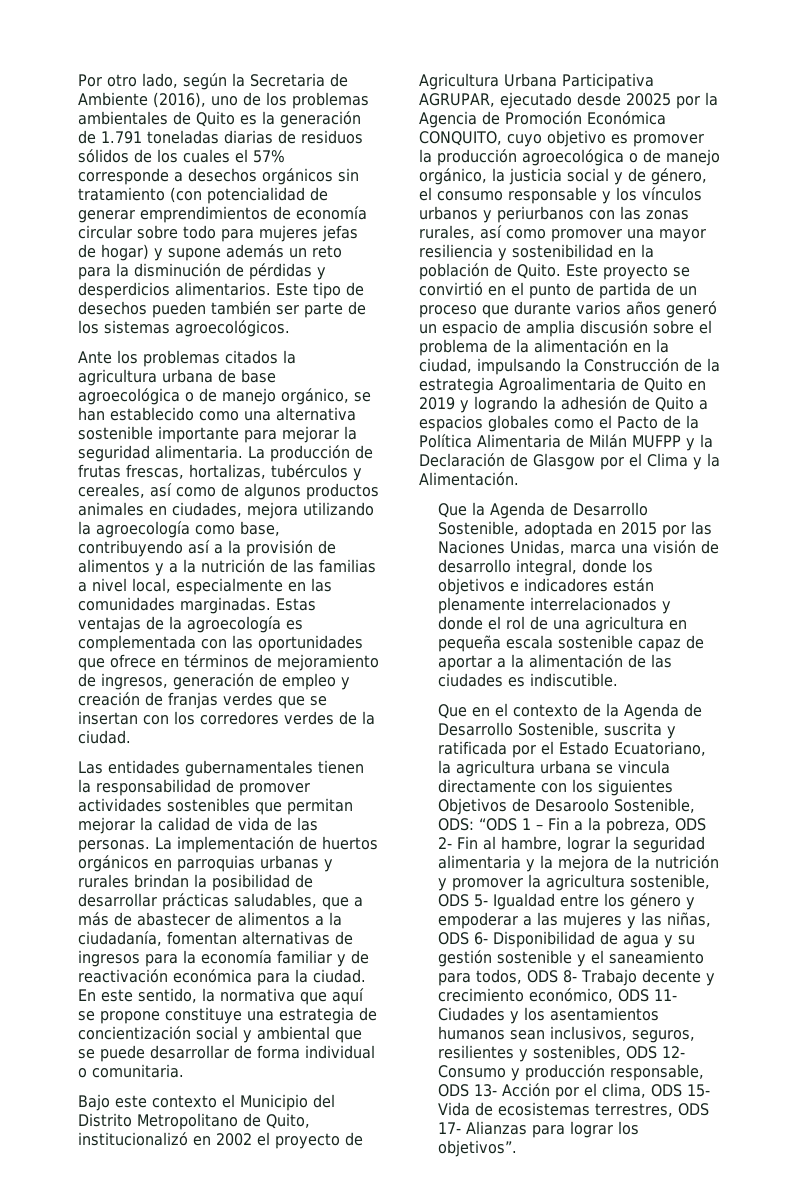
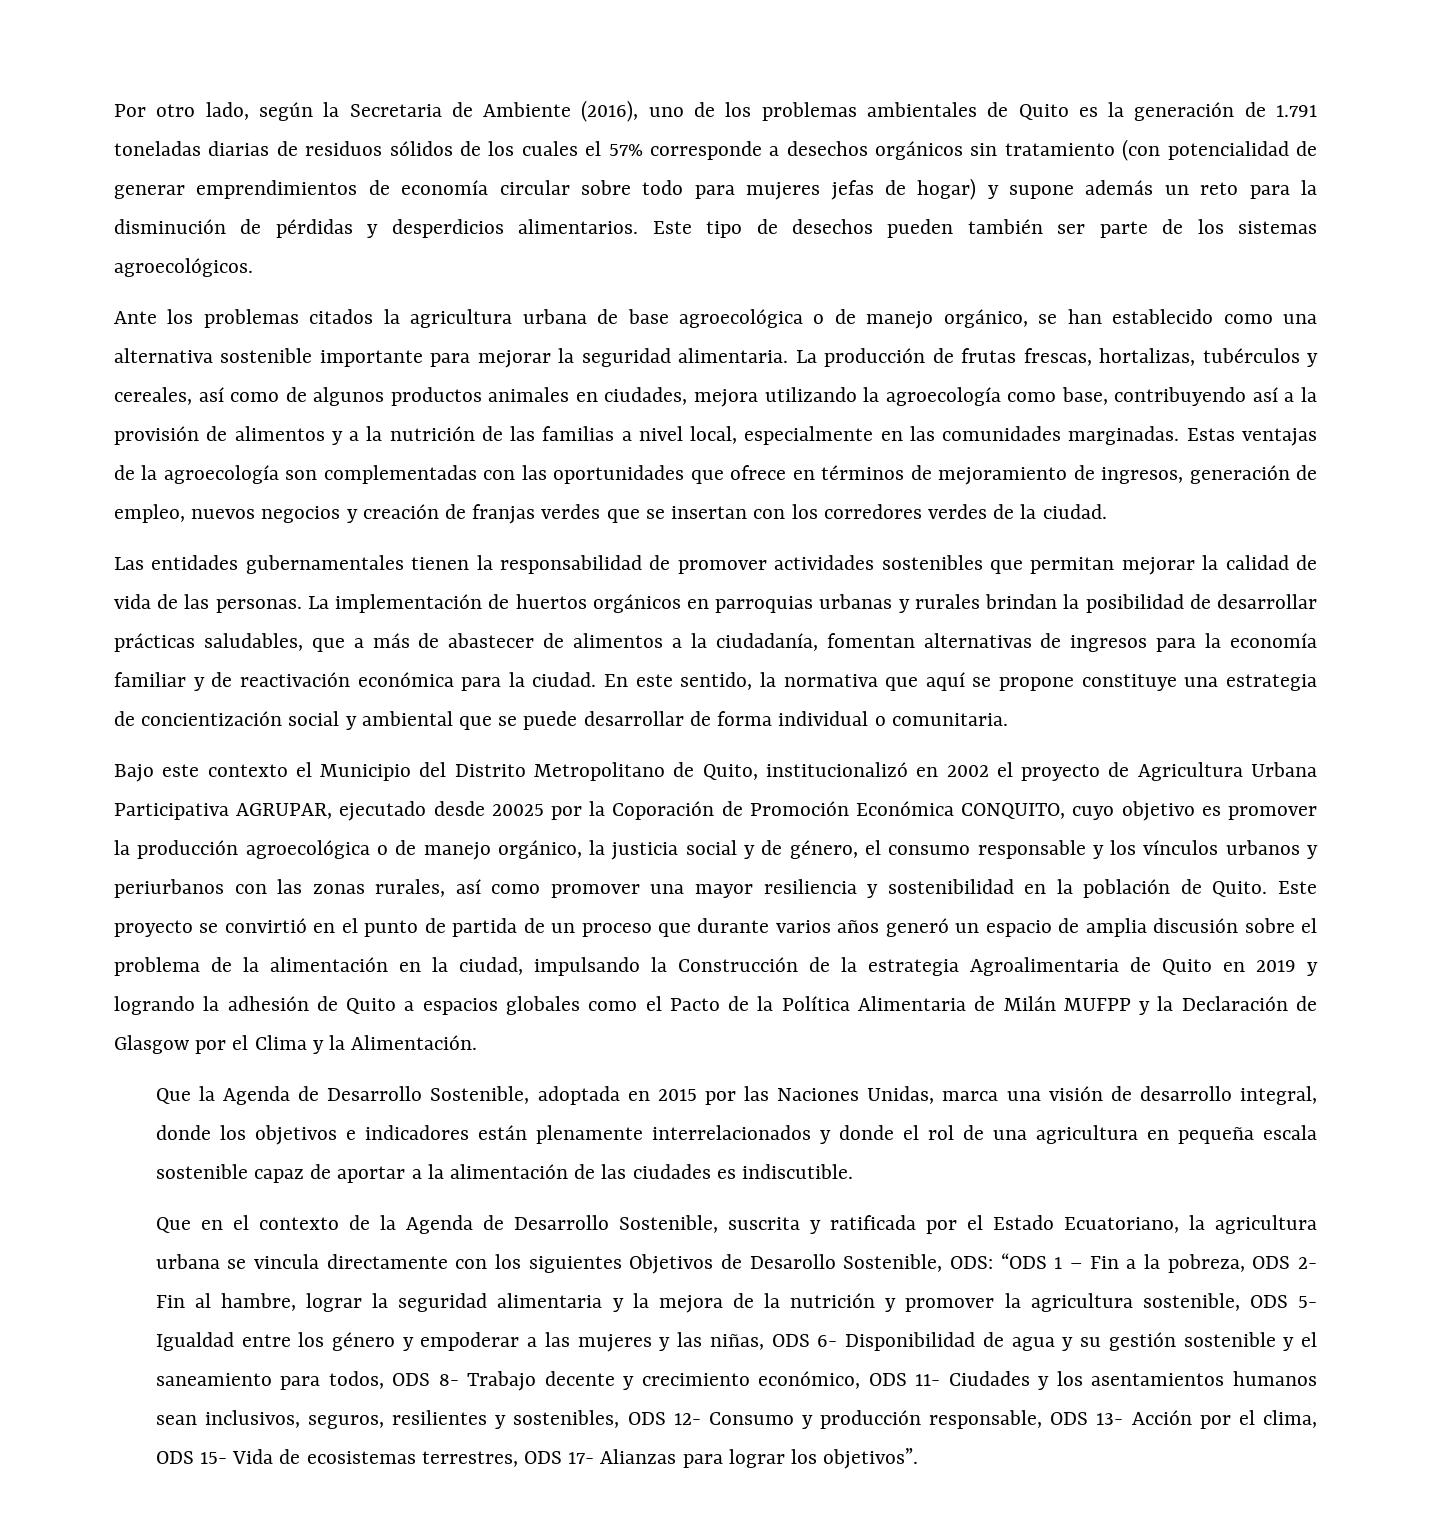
[286,620,303,630] [78,635,196,652] es complementada -> [285,465,477,484] son complementadas
[282,673,336,690] empleo -> [114,504,341,523] empleo, nuevos negocios
[419,111,477,128] Agencia -> [612,801,715,820] Coporación
[534,798,609,812] Desaroolo -> [749,1254,836,1269] Desarollo

